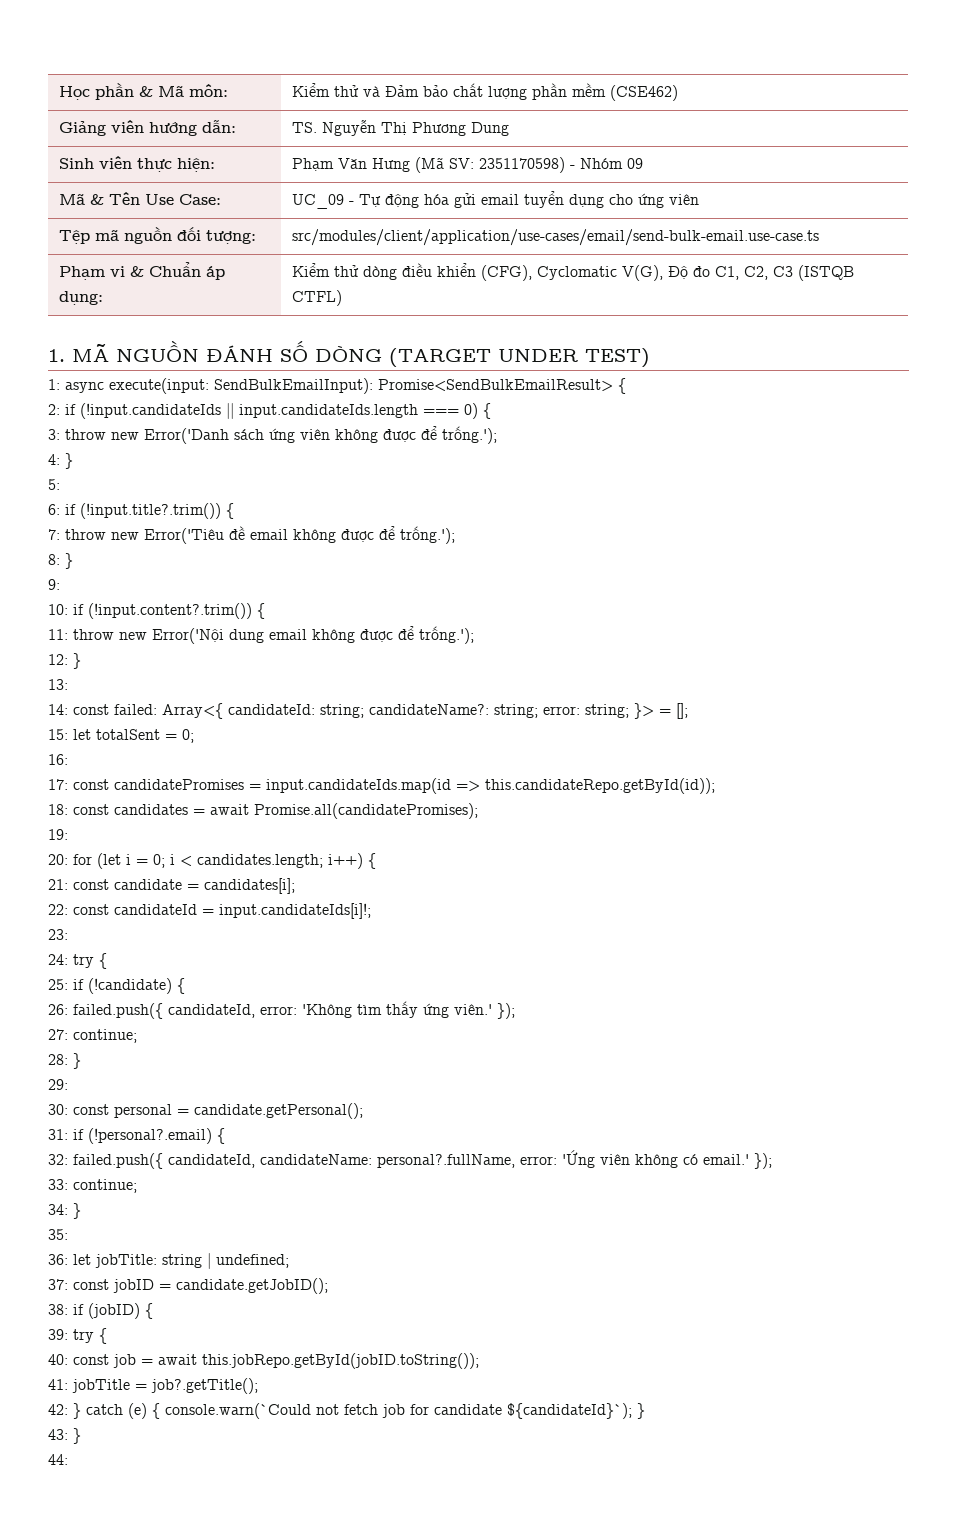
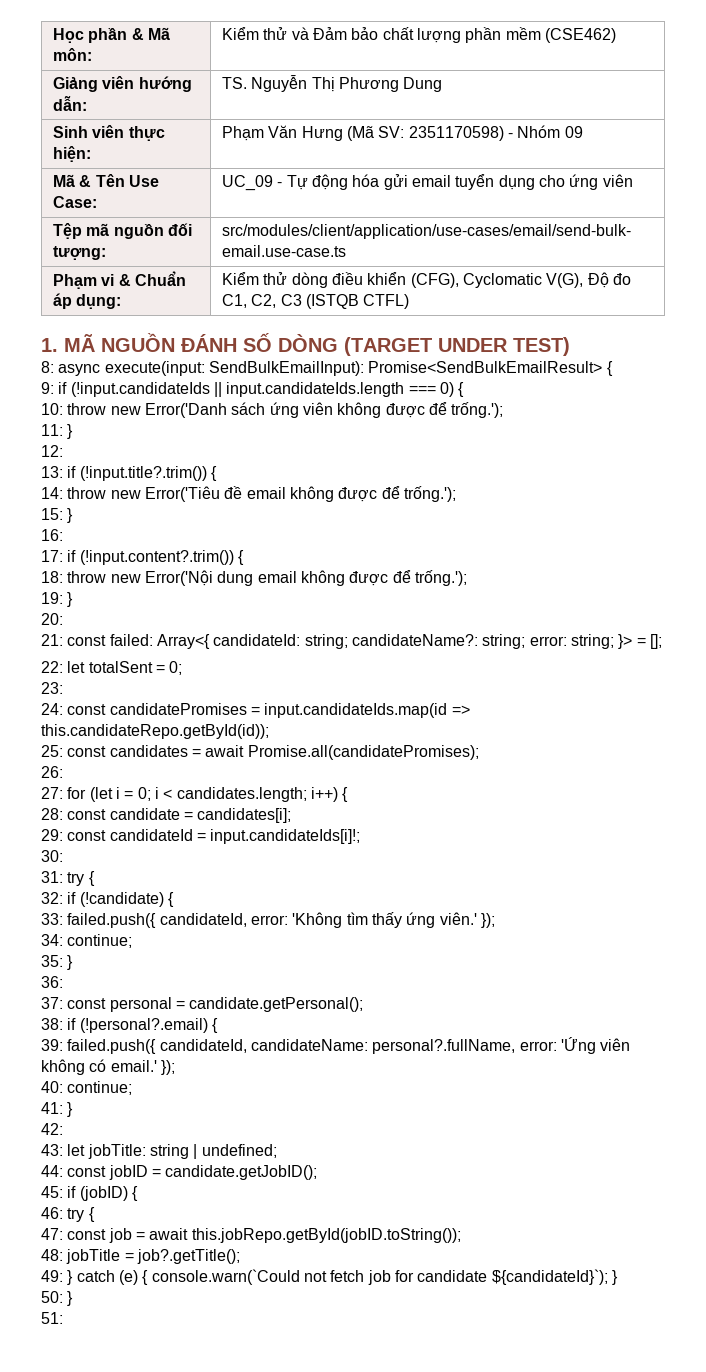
[48,379,60,390] 1: -> [41,361,54,373] 8:
[48,404,60,415] 2: -> [41,382,54,394] 9:
[48,429,60,440] 3: -> [41,403,63,415] 10:
[48,453,73,469] [48,479,60,490] [48,504,60,515] 4: } // 5: // 6: -> [41,424,74,439] [41,445,63,457] [41,466,63,478] 11: } // 12: // 13:
[48,529,60,540] 7: -> [41,487,63,499] 14:
[48,553,73,569] [48,579,60,590] [48,604,68,615] 8: } // 9: // 10: -> [41,508,74,523] [41,529,63,541] [41,550,63,562] 15: } // 16: // 17:
[48,629,68,640] 11: -> [41,571,63,583] 18:
[48,653,81,669] [48,679,68,690] [48,704,68,715] 12: } // 13: // 14: -> [41,592,74,607] [41,613,63,625] [41,634,63,646] 19: } // 20: // 21:
[48,729,68,740] 15: -> [41,661,63,673] 22:
[48,754,68,765] [48,779,68,790] 16: // 17: -> [41,682,63,694] [41,703,63,715] 23: // 24:
[48,804,68,815] 18: -> [41,745,63,757] 25:
[48,829,68,840] [48,854,68,865] 19: // 20: -> [41,766,63,778] [41,787,63,799] 26: // 27:
[48,879,68,890] 21: -> [41,808,63,820] 28:
[48,904,68,915] 22: -> [41,829,63,841] 29:
[48,929,68,940] [48,953,107,969] [48,979,68,990] 23: // 24: try { // 25: -> [41,850,63,862] [41,871,95,886] [41,892,63,904] 30: // 31: try { // 32:
[48,1004,68,1015] 26: -> [41,913,63,925] 33:
[48,1029,137,1043] [48,1053,81,1069] [48,1079,68,1090] [48,1104,68,1115] 27: continue; // 28: } // 29: // 30: -> [41,934,133,948] [41,955,74,970] [41,976,63,988] [41,997,63,1009] 34: continue; // 35: } // 36: // 37:
[48,1129,68,1140] 31: -> [41,1018,63,1030] 38:
[48,1154,68,1165] 32: -> [41,1039,63,1051] 39:
[48,1179,137,1193] [48,1203,81,1219] [48,1229,68,1240] [48,1254,68,1265] 33: continue; // 34: } // 35: // 36: -> [41,1081,133,1095] [41,1102,74,1117] [41,1123,63,1135] [41,1144,63,1156] 40: continue; // 41: } // 42: // 43:
[48,1279,68,1290] 37: -> [41,1165,63,1177] 44:
[48,1304,68,1315] 38: -> [41,1186,63,1198] 45:
[48,1328,107,1344] [48,1354,68,1365] 39: try { // 40: -> [41,1207,95,1222] [41,1228,63,1240] 46: try { // 47:
[48,1379,68,1390] 41: -> [41,1249,63,1261] 48:
[48,1404,68,1415] 42: -> [41,1270,63,1282] 49:
[48,1428,81,1444] [48,1454,68,1465] 43: } // 44: -> [41,1291,74,1306] [41,1312,63,1324] 50: } // 51:

